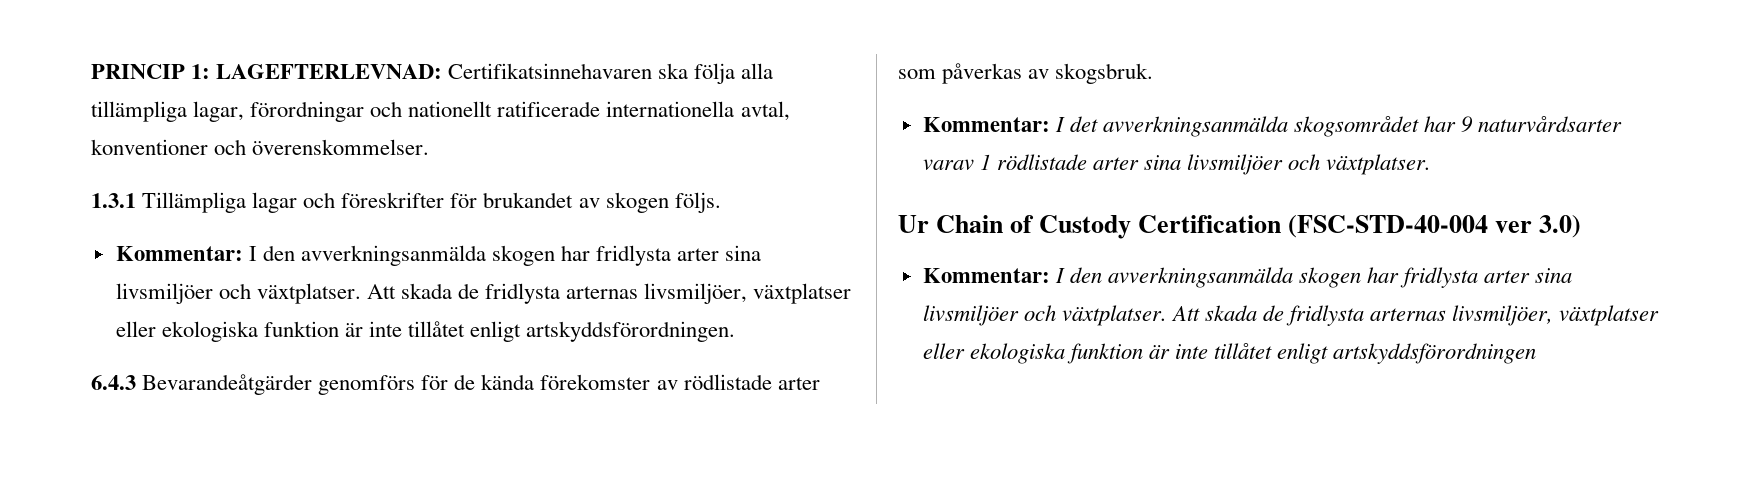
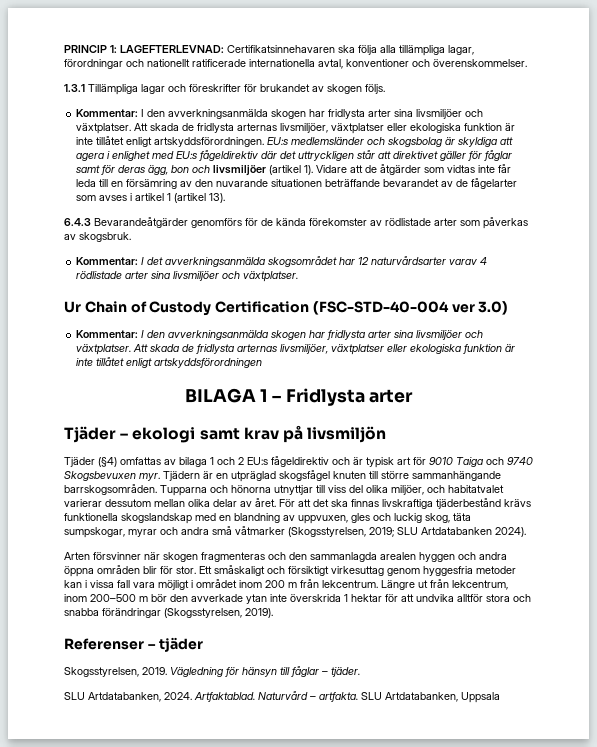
(736, 331) none -> [267,137,514,147] [76,150,513,161] [76,164,512,176] [76,178,518,189] [76,193,226,203] EU:s medlemsländer och skogsbolag är skyldiga att agera i enlighet med EU:s fågeldirektiv där det uttryckligen står att direktivet gäller för fåglar samt för deras ägg, bon och livsmiljöer (artikel 1). Vidare att de åtgärder som vidtas inte får leda till en försämring av den nuvarande situationen beträffande bevarandet av de fågelarter som avses i artikel 1 (artikel 13).
[1461,116,1474,132] 9 -> [358,257,370,265] 12
[979,154,991,170] 1 -> [480,257,488,265] 4
(1537, 353) none -> [184,388,414,406] [64,425,387,443] [64,456,533,468] [64,470,501,482] [64,484,504,496] [64,498,531,509] [64,513,471,524] [64,526,526,538] [64,552,507,562] [64,565,516,577] [64,579,508,590] [64,594,531,604] [64,608,273,618] [64,637,203,652] [64,666,360,677] [64,691,500,703] // BILAGA 1 – Fridlysta arter // Tjäder – ekologi samt krav på livsmiljön // Tjäder (§4) omfattas av bilaga 1 och 2 EU:s fågeldirektiv och är typisk art för 9010 Taiga och 9740 Skogsbevuxen myr. Tjädern är en utpräglad skogsfågel knuten till större sammanhängande barrskogsområden. Tupparna och hönorna utnyttjar till viss del olika miljöer, och habitatvalet varierar dessutom mellan olika delar av året. För att det ska finnas livskraftiga tjäderbestånd krävs funktionella skogslandskap med en blandning av uppvuxen, gles och luckig skog, täta sumpskogar, myrar och andra små våtmarker (Skogsstyrelsen, 2019; SLU Artdatabanken 2024). // Arten försvinner när skogen fragmenteras och den sammanlagda arealen hyggen och andra öppna områden blir för stor. Ett småskaligt och försiktigt virkesuttag genom hyggesfria metoder kan i vissa fall vara möjligt i området inom 200 m från lekcentrum. Längre ut från lekcentrum, inom 200–500 m bör den avverkade ytan inte överskrida 1 hektar för att undvika alltför stora och snabba förändringar (Skogsstyrelsen, 2019). // Referenser – tjäder // Skogsstyrelsen, 2019. Vägledning för hänsyn till fåglar – tjäder. // SLU Artdatabanken, 2024. Artfaktablad. Naturvård – artfakta. SLU Artdatabanken, Uppsala

